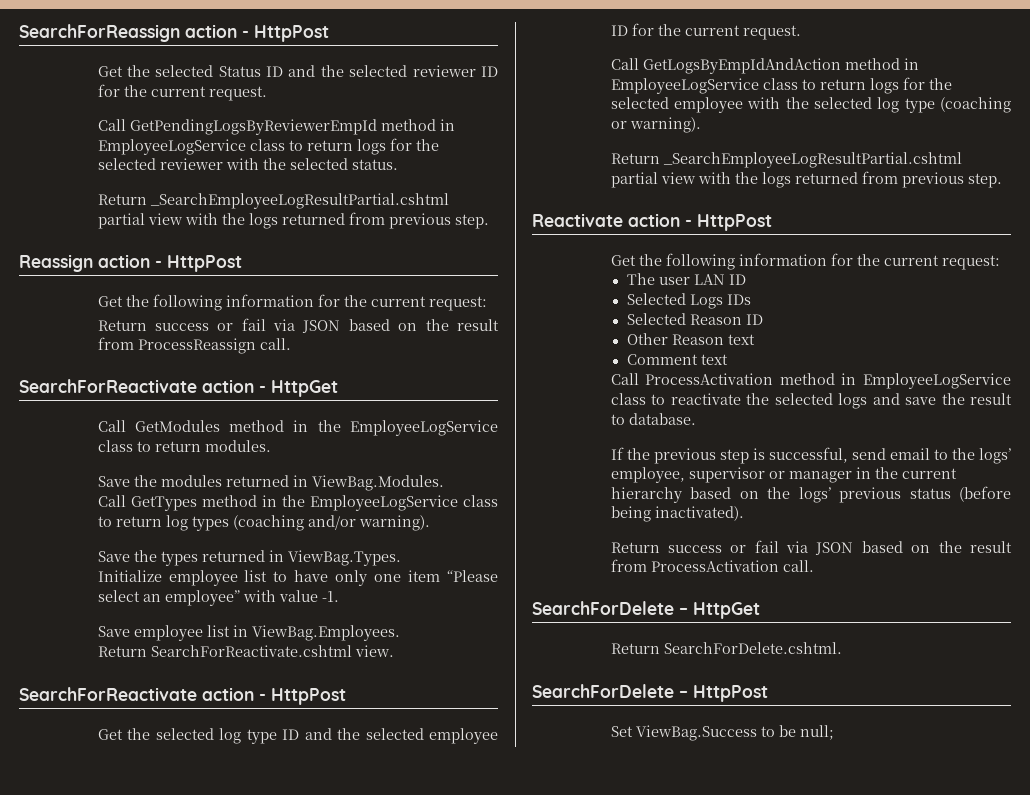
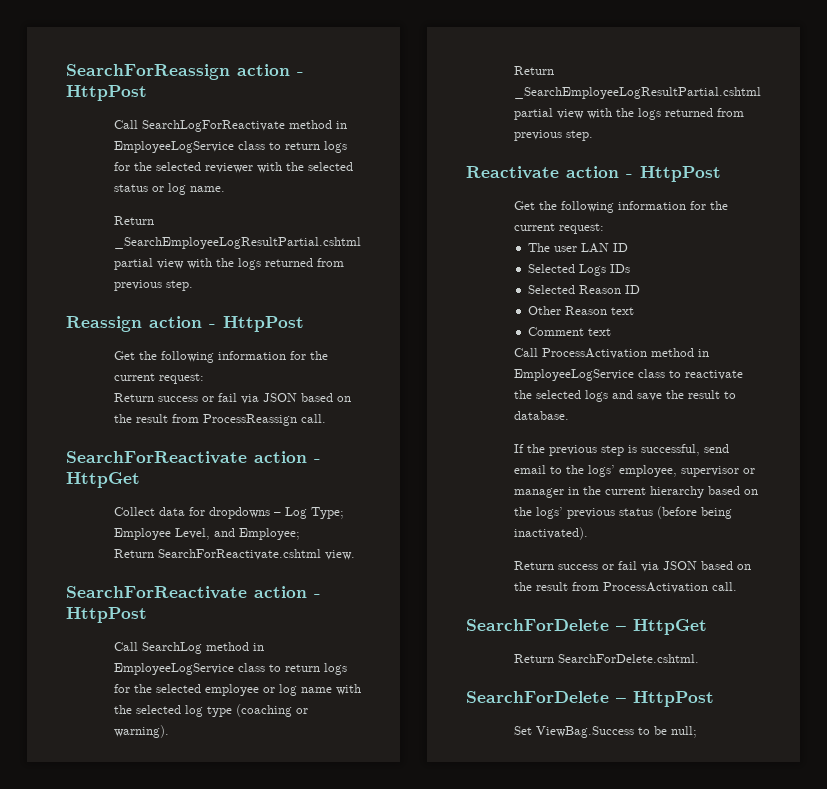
[97,65,498,77] [97,84,267,101] [97,119,377,135] // Get the selected Status ID and the selected reviewer ID for the current request. // Call GetPendingLogsByReviewerEmpId -> [113,120,285,132] // Call SearchLogForReactivate
[351,159,398,170] status. -> [113,183,225,195] status or log name.
[97,420,498,436] [97,440,271,452] [97,475,444,491] [97,495,498,511] [97,515,430,531] [97,550,401,566] [97,570,498,586] [97,590,339,606] [97,625,400,641] Call GetModules method in the EmployeeLogService class to return modules. // Save the modules returned in ViewBag.Modules. // Call GetTypes method in the EmployeeLogService class to return log types (coaching and/or warning). // Save the types returned in ViewBag.Types. // Initialize employee list to have only one item “Please select an employee” with value -1. // Save employee list in ViewBag.Employees. -> [113,507,344,519] [113,528,300,540] Collect data for dropdowns – Log Type; Employee Level, and Employee;
[97,728,499,744] [610,23,801,40] [610,58,841,74] // Get the selected log type ID and the selected employee ID for the current request. // Call GetLogsByEmpIdAndAction -> [113,642,202,654] // Call SearchLog
(743, 105) none -> [262,684,332,696] or log name

